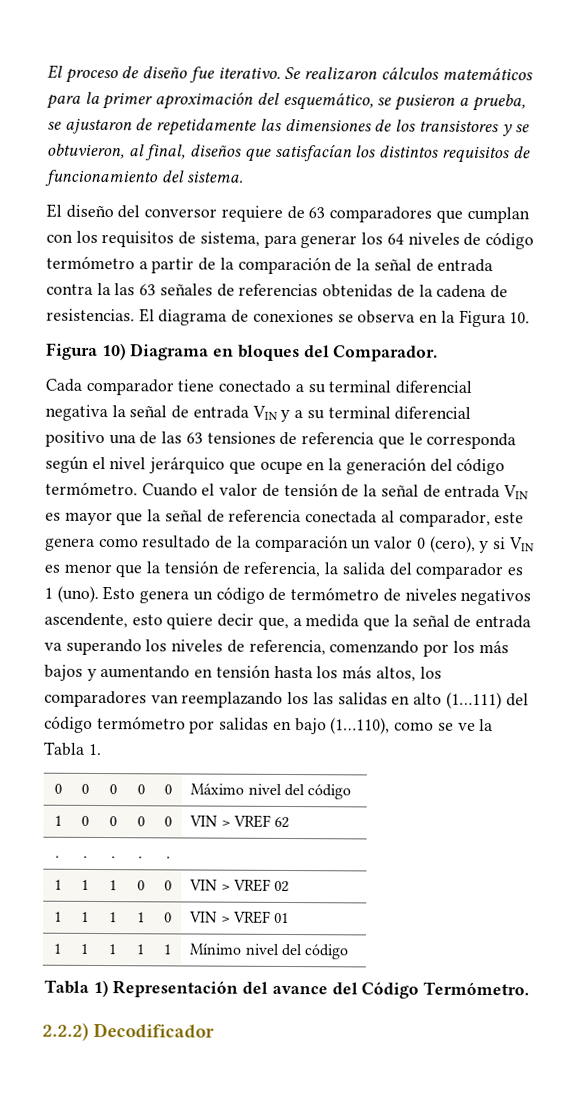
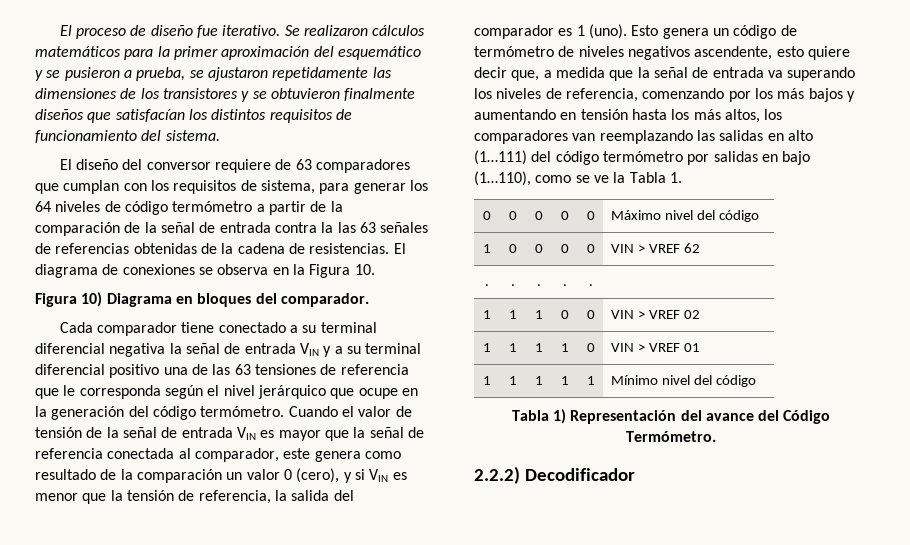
[282,92,374,111] esquemático, -> [337,46,421,60] [35,70,43,81] esquemático y
[135,118,154,131] de -> (268, 74) none
[47,143,187,161] obtuvieron, al final, -> [270,88,416,101] obtuvieron finalmente
[333,345,439,362] Comparador. -> [280,293,369,307] comparador.
[287,691,310,705] los -> (693, 137) none

